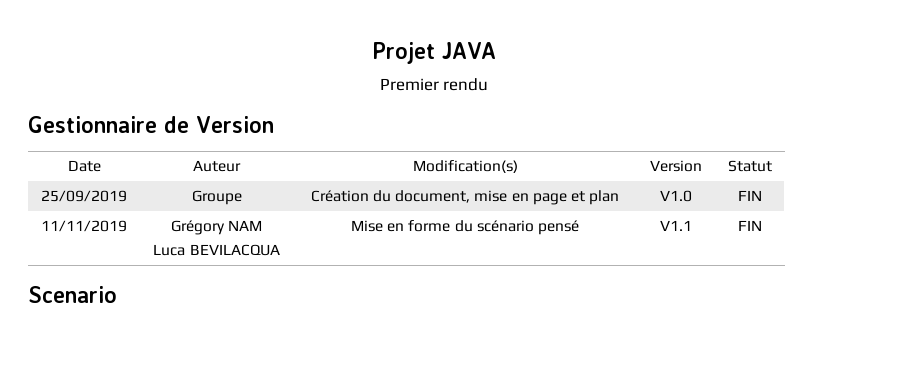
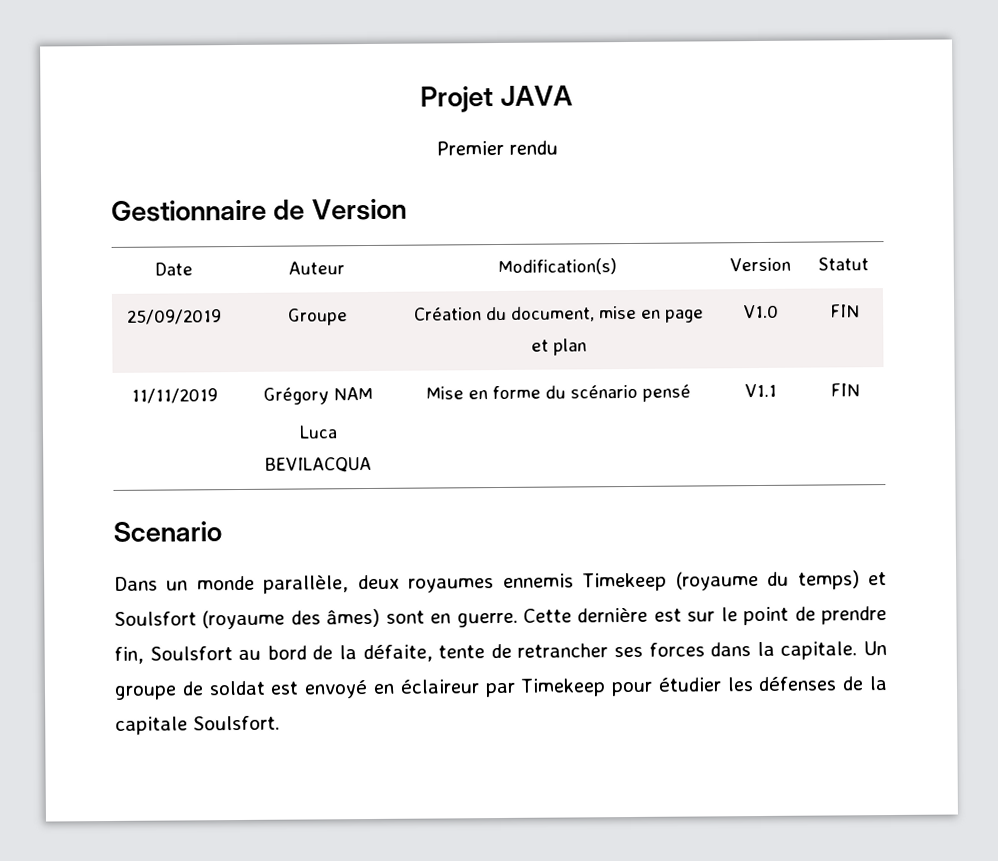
(117, 294) none -> [114,570,888,594] [114,606,888,630] [114,641,888,664] [114,676,889,700] [115,715,280,735] // Dans un monde parallèle, deux royaumes ennemis Timekeep (royaume du temps) et Soulsfort (royaume des âmes) sont en guerre. Cette dernière est sur le point de prendre fin, Soulsfort au bord de la défaite, tente de retrancher ses forces dans la capitale. Un groupe de soldat est envoyé en éclaireur par Timekeep pour étudier les défenses de la capitale Soulsfort.

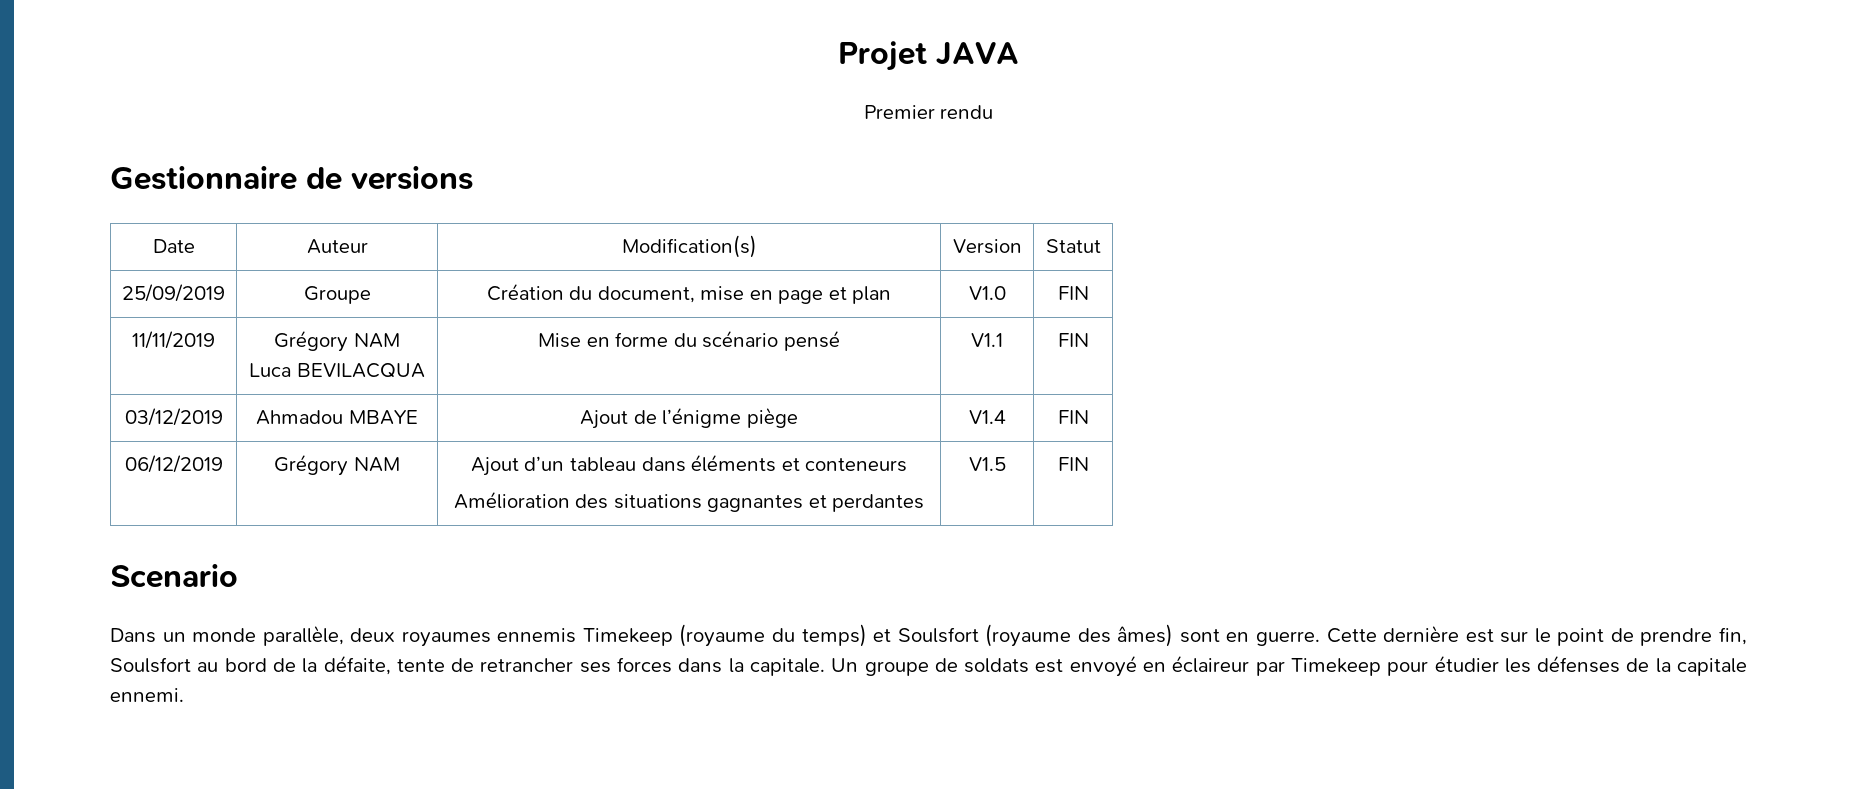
[311,198,407,221] Version -> [351,166,473,190] versions
(860, 390) none -> [124,408,223,426] [256,410,418,425] [580,407,798,429] [968,410,1006,424] [1057,410,1089,424] [124,455,223,473] [274,454,400,476] [470,454,908,476] [453,491,925,512] [968,457,1006,471] [1057,457,1089,471] // 03/12/2019 | Ahmadou MBAYE | Ajout de l’énigme piège | V1.4 | FIN // 06/12/2019 | Grégory NAM | Ajout d’un tableau dans éléments et conteneurs // Amélioration des situations gagnantes et perdantes | V1.5 | FIN
[208,680,266,696] soldat -> [964,658,1030,673] soldats
[193,715,280,731] Soulsfort. -> [110,688,184,702] ennemi.

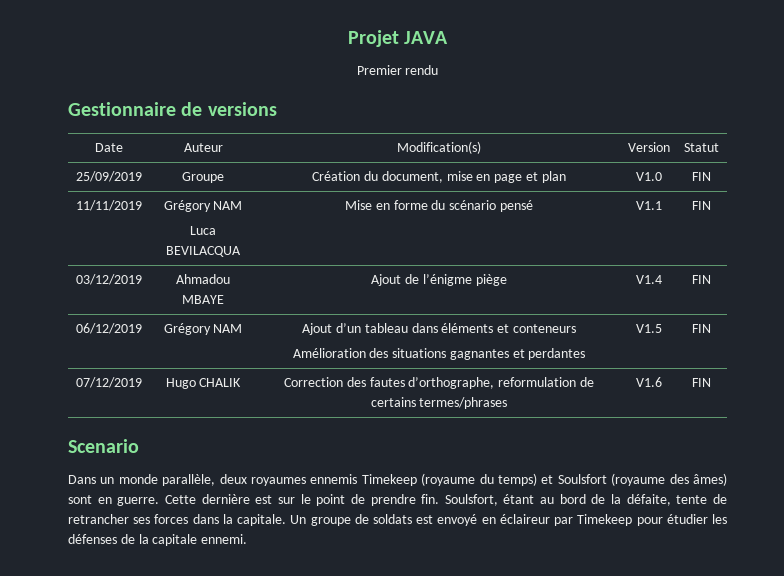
(1089, 464) none -> [75,377,142,388] [165,378,242,389] [284,377,594,389] [370,397,508,409] [635,377,662,387] [692,378,711,387] // 07/12/2019 | Hugo CHALIK | Correction des fautes d’orthographe, reformulation de certains termes/phrases | V1.6 | FIN
[1719,627,1748,645] [110,657,191,673] fin, Soulsfort -> [421,494,535,506] fin. Soulsfort, étant

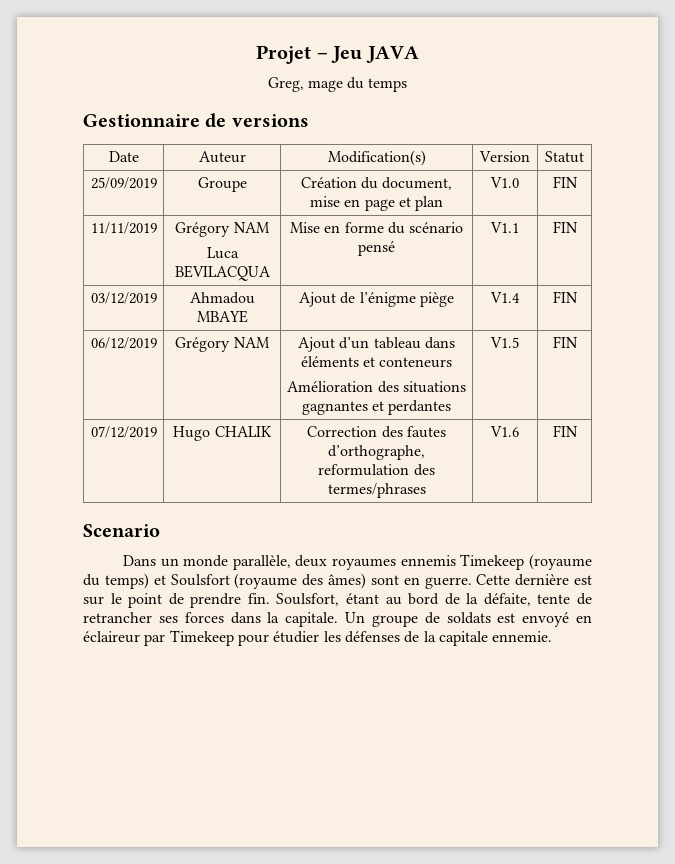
(399, 38) none -> [316,46,363,63] – Jeu
[356,65,439,75] Premier rendu -> [267,77,408,92] Greg, mage du temps
[579,377,594,387] [370,397,416,407] de certains -> [413,464,435,476] des
[201,534,248,544] ennemi. -> [492,631,553,642] ennemie.

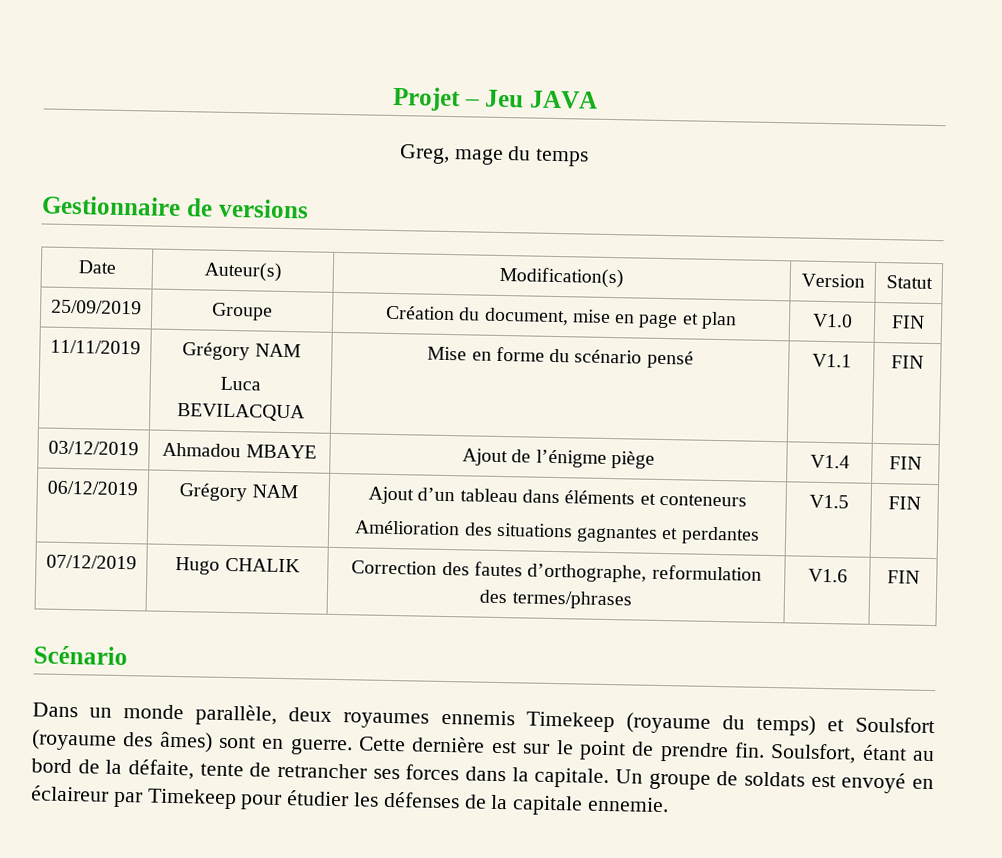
[198,151,246,163] Auteur -> [203,261,283,282] Auteur(s)
[83,524,160,537] Scenario -> [33,645,128,666] Scénario

